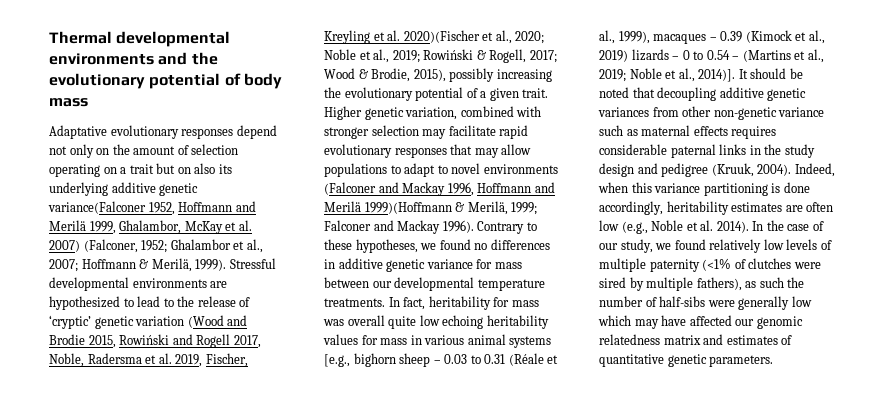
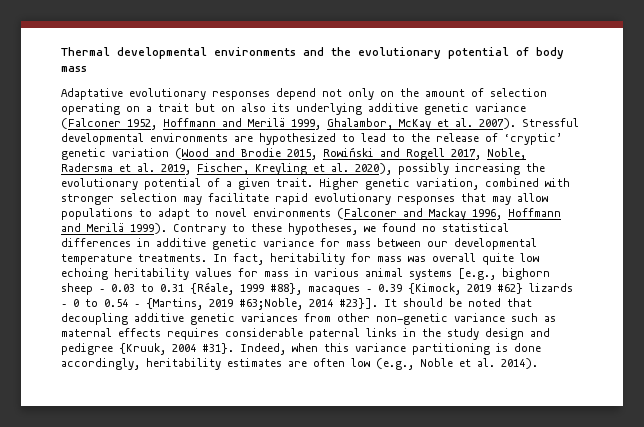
[48,201,146,214] variance(Falconer -> [475,103,526,112] [61,118,121,129] variance (Falconer
[49,239,263,253] [49,258,227,272] 2007) (Falconer, 1952; Ghalambor et al., 2007; Hoffmann & Merilä, 1999). -> [479,118,516,129] 2007).
[403,30,545,44] [324,49,557,63] [324,68,446,82] 2020)(Fischer et al., 2020; Noble et al., 2019; Rowiński & Rogell, 2017; Wood & Brodie, 2015), -> [355,163,392,175] 2020),
[364,201,538,215] [324,220,474,234] 1999)(Hoffmann & Merilä, 1999; Falconer and Mackay 1996). -> [130,223,167,234] 1999).
(488, 246) none -> [442,223,509,232] statistical
[508,353,559,366] [599,30,825,44] [599,50,628,62] (Réale et al., 1999), macaques – 0.39 (Kimock et al., 2019) -> [190,282,523,295] {Réale, 1999 #88}, macaques – 0.39 {Kimock, 2019 #62}
[742,49,824,63] [599,68,736,82] (Martins et al., 2019; Noble et al., 2014)]. -> [146,298,378,310] {Martins, 2019 #63;Noble, 2014 #23}].
[711,163,792,177] (Kruuk, 2004). -> [119,343,234,355] {Kruuk, 2004 #31}.
[752,220,824,231] [599,239,832,253] [599,258,821,272] [599,277,805,291] [599,296,812,310] [598,315,803,329] [599,334,793,345] [599,354,774,367] In the case of our study, we found relatively low levels of multiple paternity (<1% of clutches were sired by multiple fathers), as such the number of half-sibs were generally low which may have affected our genomic relatedness matrix and estimates of quantitative genetic parameters. -> (538, 363) none

